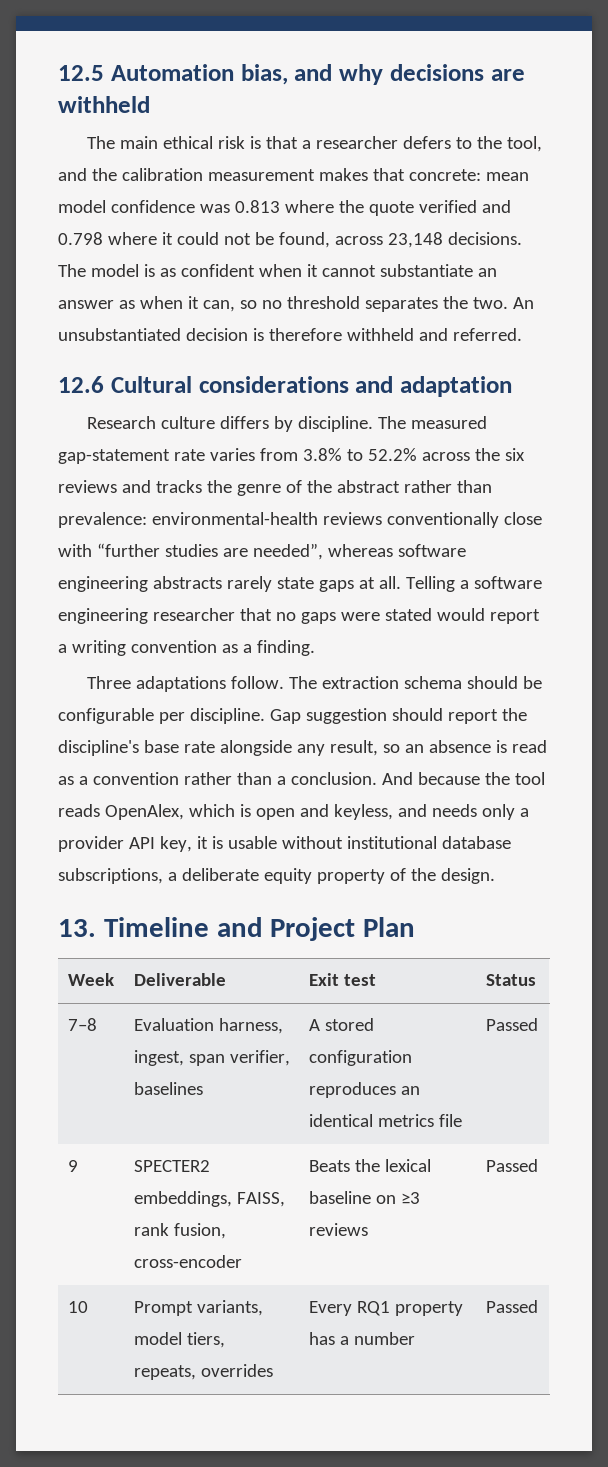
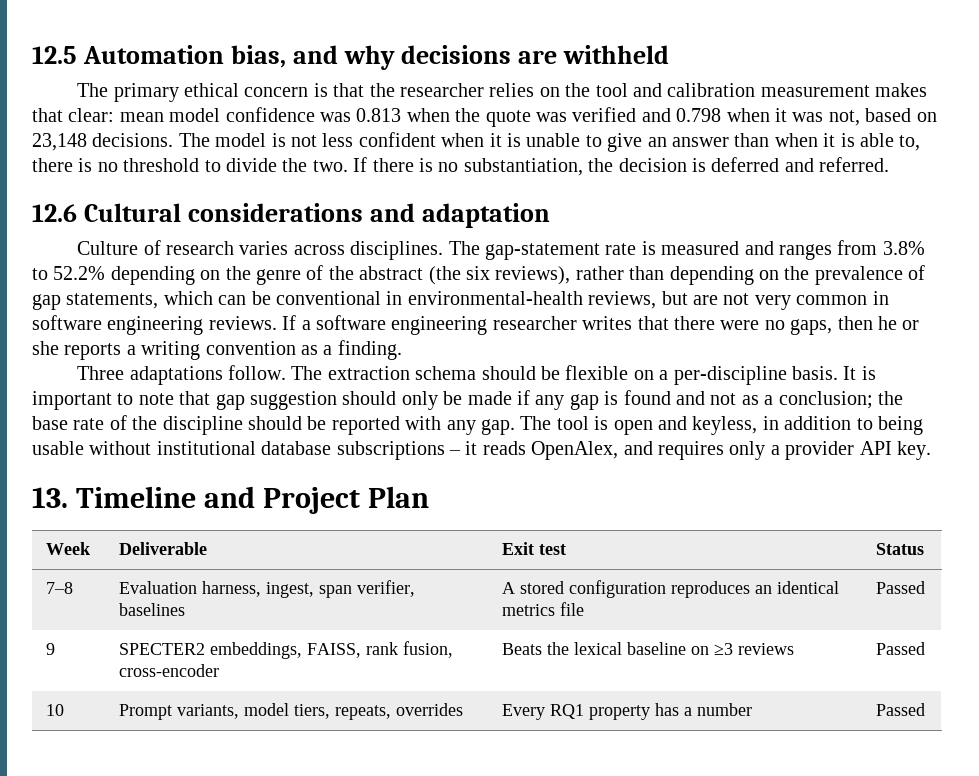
[120,136,543,152] [58,168,117,181] main ethical risk is that a researcher defers to the tool, and the -> [113,83,663,102] primary ethical concern is that the researcher relies on the tool and
[408,169,481,181] concrete: -> [68,108,115,122] clear:
[284,200,334,213] where -> [406,108,450,122] when
(414, 208) none -> [535,112,567,122] was
[107,232,383,248] where it could not be found, across -> [726,108,937,126] when it was not, based on
[159,268,176,277] as -> [291,133,354,147] not less
[321,264,473,277] cannot substantiate -> [506,133,643,152] is unable to give
[118,296,534,312] [58,328,414,341] as when it can, so no threshold separates the two. An unsubstantiated decision is therefore withheld -> [734,133,921,151] [32,157,780,176] than when it is able to, there is no threshold to divide the two. If there is no substantiation, the decision is deferred
[87,416,488,432] [58,448,525,464] [58,480,202,493] Research culture differs by discipline. The measured gap-statement rate varies from 3.8% to 52.2% across the six reviews and tracks -> [77,240,925,260] [32,266,221,285] Culture of research varies across disciplines. The gap-statement rate is measured and ranges from 3.8% to 52.2% depending on
[403,480,492,493] [58,512,542,528] [58,543,466,560] [58,576,542,592] [58,608,540,624] rather than prevalence: environmental-health reviews conventionally close with “further studies are needed”, whereas software engineering abstracts rarely state gaps at all. Telling a software engineering researcher that no gaps were stated would report -> [428,265,926,285] [32,291,889,310] [32,315,920,335] [32,341,122,360] (the six reviews), rather than depending on the prevalence of gap statements, which can be conventional in environmental-health reviews, but are not very common in software engineering reviews. If a software engineering researcher writes that there were no gaps, then he or she reports
[58,708,527,724] [58,740,547,756] [58,772,545,785] [58,804,529,820] [58,836,511,852] [58,868,495,884] configurable per discipline. Gap suggestion should report the discipline's base rate alongside any result, so an absence is read as a convention rather than a conclusion. And because the tool reads OpenAlex, which is open and keyless, and needs only a provider API key, it is usable without institutional database subscriptions, a deliberate equity property of the design. -> [565,365,876,385] [32,390,903,410] [32,415,923,435] [32,441,931,460] flexible on a per-discipline basis. It is important to note that gap suggestion should only be made if any gap is found and not as a conclusion; the base rate of the discipline should be reported with any gap. The tool is open and keyless, in addition to being usable without institutional database subscriptions – it reads OpenAlex, and requires only a provider API key.

